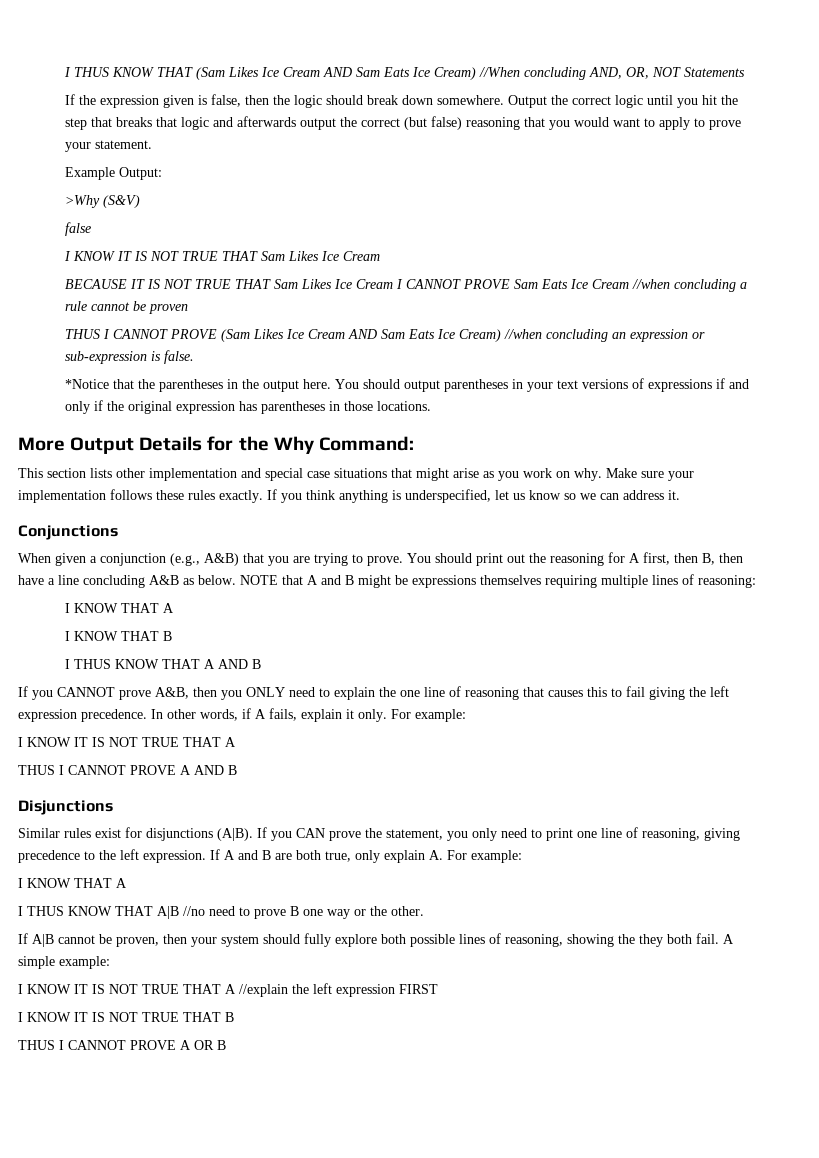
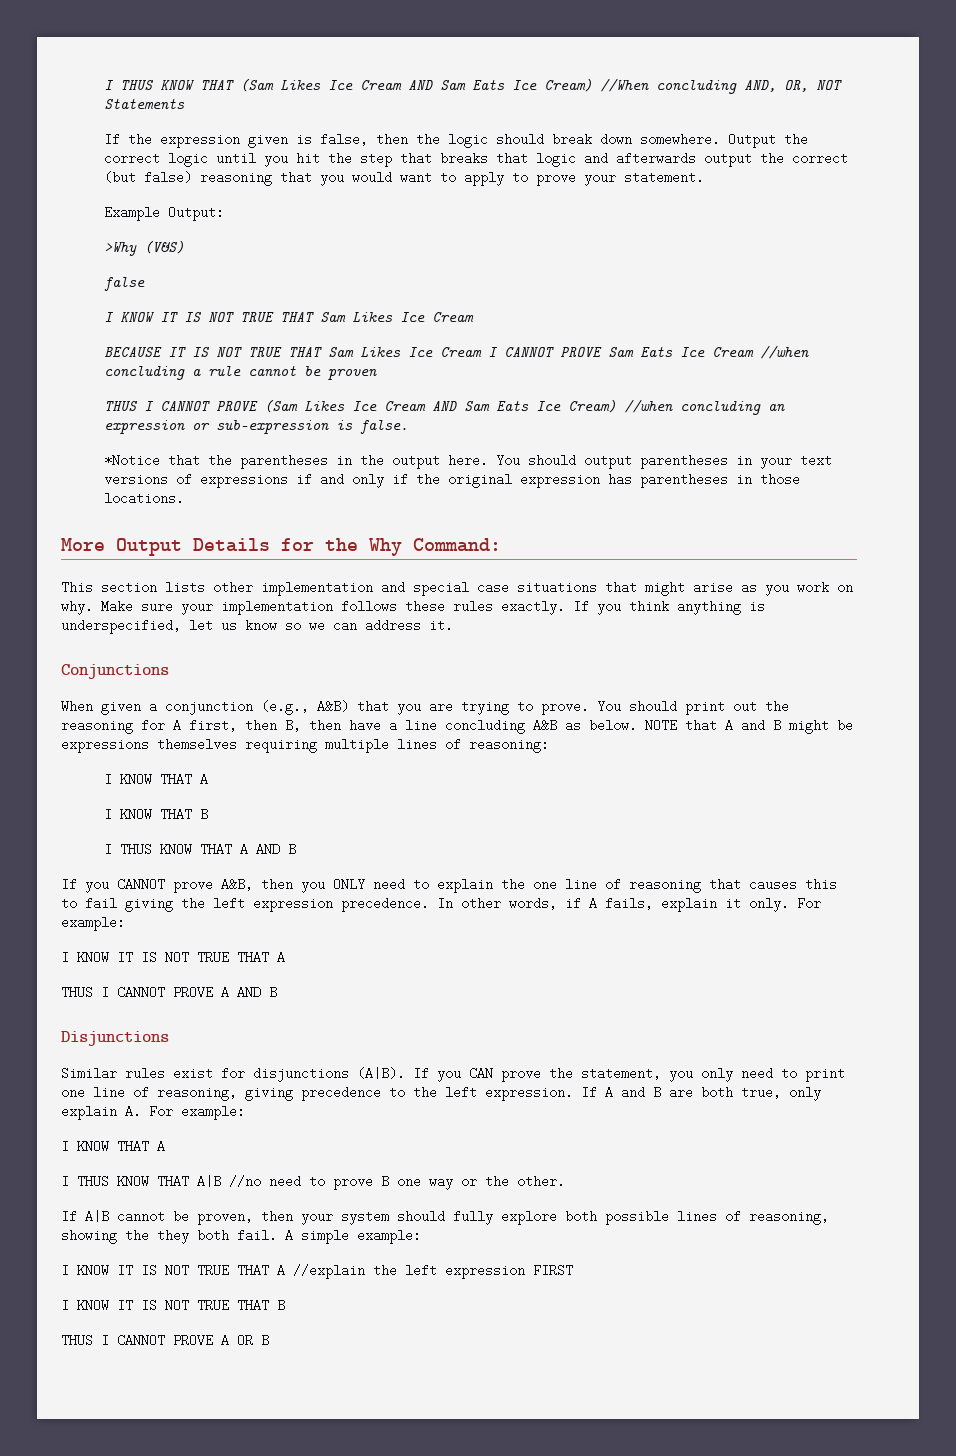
[103,195,141,208] (S&V) -> [144,240,185,254] (V&S)

